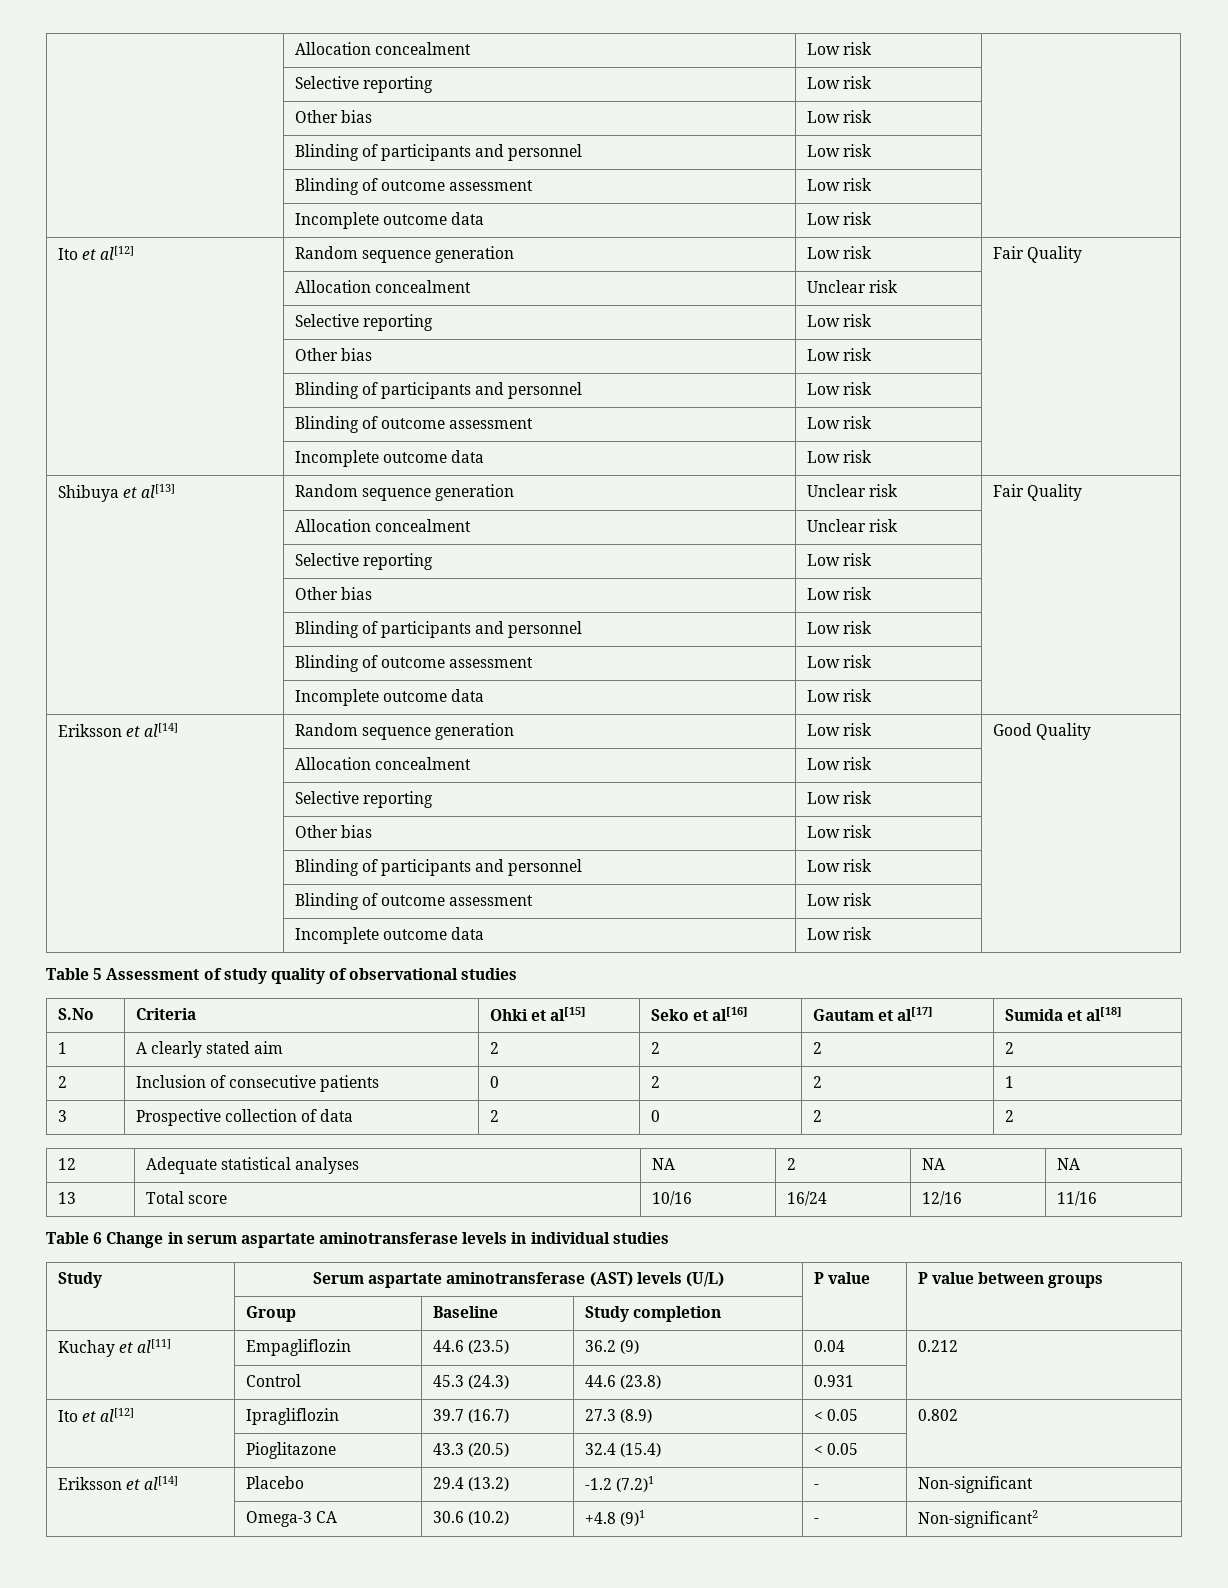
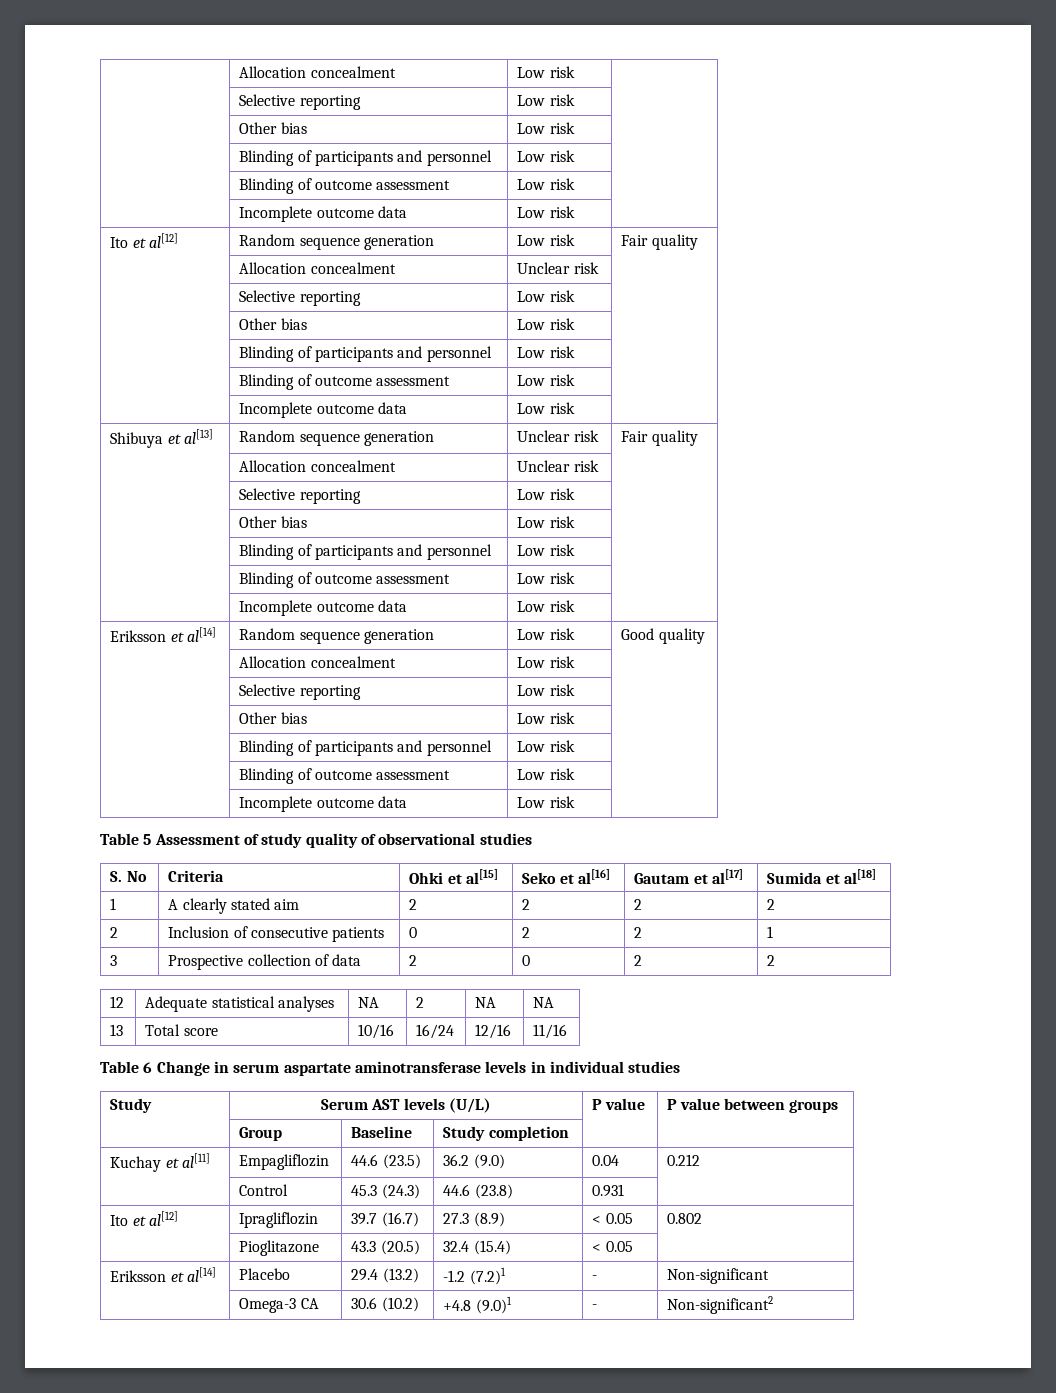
[1026,246,1082,263] Quality -> [651,234,698,250] quality
[1026,484,1082,501] Quality -> [651,430,698,446] quality
[1035,723,1091,740] Quality -> [658,628,705,644] quality
[57,1008,94,1020] S.No -> [110,871,147,882] S. No
[368,1272,633,1288] aspartate aminotransferase (AST) -> [371,1099,401,1110] AST
[619,1340,639,1354] (9) -> [473,1154,505,1169] (9.0)
[619,1510,645,1526] (9)1 -> [475,1296,512,1314] (9.0)1

